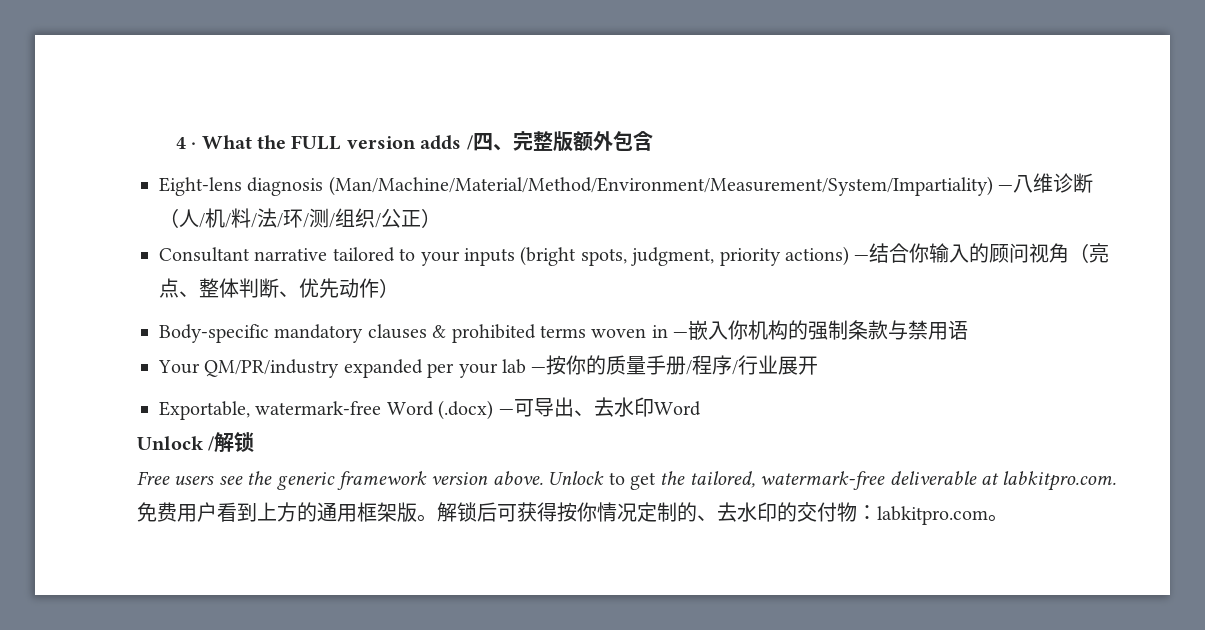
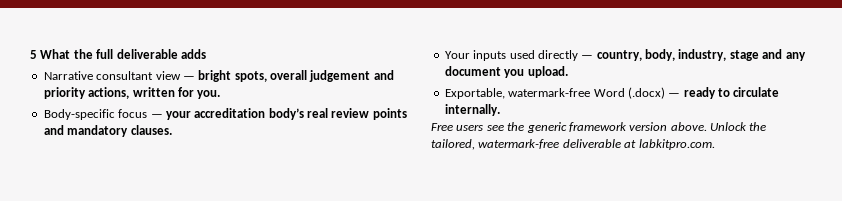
[175,131,653,152] [159,173,1094,196] [159,208,441,228] [159,243,1110,266] [159,278,399,298] [159,320,969,343] [158,355,819,378] 4 · What the FULL version adds /四、完整版额外包含 // Eight-lens diagnosis (Man/Machine/Material/Method/Environment/Measurement/System/Impartiality) —八维诊断（人/机/料/法/环/测/组织/公正） // Consultant narrative tailored to your inputs (bright spots, judgment, priority actions) —结合你输入的顾问视角（亮点、整体判断、优先动作） // Body-specific mandatory clauses & prohibited terms woven in —嵌入你机构的强制条款与禁用语 // Your QM/PR/industry expanded per your lab —按你的质量手册/程序/行业展开 -> [30,49,206,59] [43,70,394,82] [43,87,221,99] [43,108,407,120] [43,125,172,137] [444,49,806,61] [444,66,568,78] 5 What the full deliverable adds // Narrative consultant view — bright spots, overall judgement and priority actions, written for you. // Body-specific focus — your accreditation body’s real review points and mandatory clauses. // Your inputs used directly — country, body, industry, stage and any document you upload.
[513,397,701,417] [137,432,255,453] 可导出、去水印Word // Unlock /解锁 -> [683,87,780,99] [444,104,500,116] ready to circulate internally.
[608,472,656,490] to get -> (747, 126) none
[137,502,1008,525] 免费用户看到上方的通用框架版。解锁后可获得按你情况定制的、去水印的交付物：labkitpro.com。 -> (715, 144) none

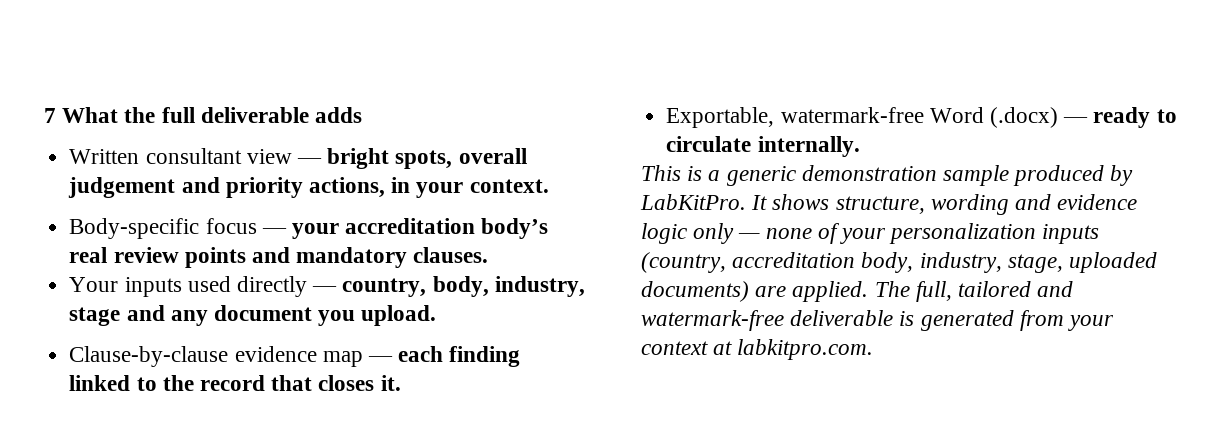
[30,50,37,59] 5 -> [44,108,56,123] 7
[43,71,93,80] Narrative -> [69,149,140,164] Written
[132,87,221,99] written for you. -> [391,177,549,198] in your context.
(568, 72) none -> [69,346,521,367] [69,375,401,391] // Clause-by-clause evidence map — each finding linked to the record that closes it.
[431,122,767,133] [431,139,621,150] Free users see the generic framework version above. Unlock the tailored, watermark-free deliverable -> [641,165,1134,186] [640,194,1138,215] [641,223,1100,244] [641,252,1158,273] [641,281,1074,302] [641,310,1115,331] [641,341,708,355] This is a generic demonstration sample produced by LabKitPro. It shows structure, wording and evidence logic only — none of your personalization inputs (country, accreditation body, industry, stage, uploaded documents) are applied. The full, tailored and watermark-free deliverable is generated from your context

